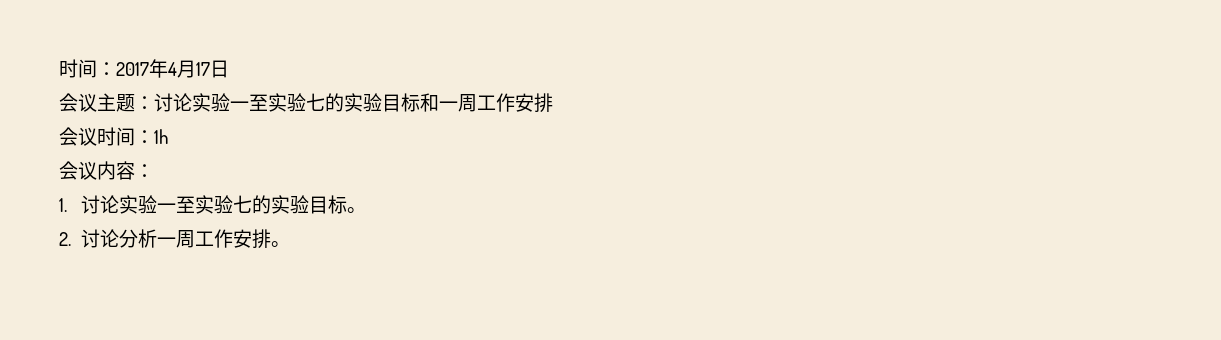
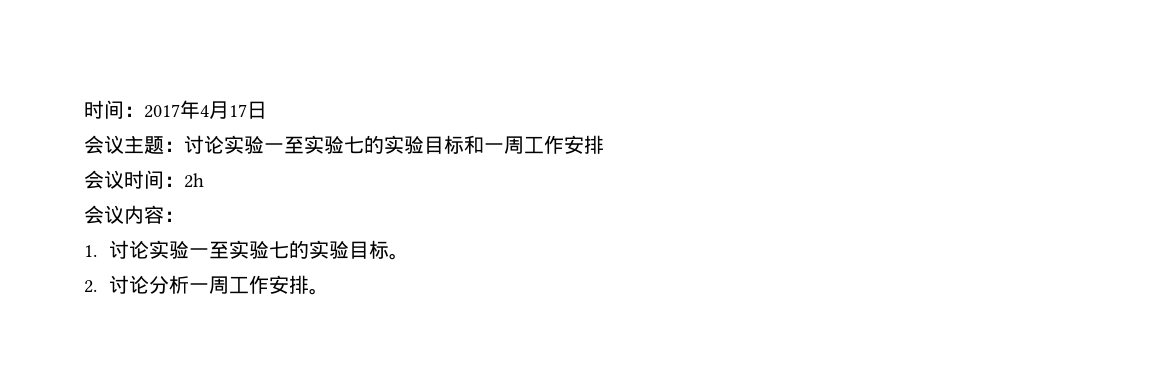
[154,129,169,144] 1h -> [184,173,204,188] 2h

